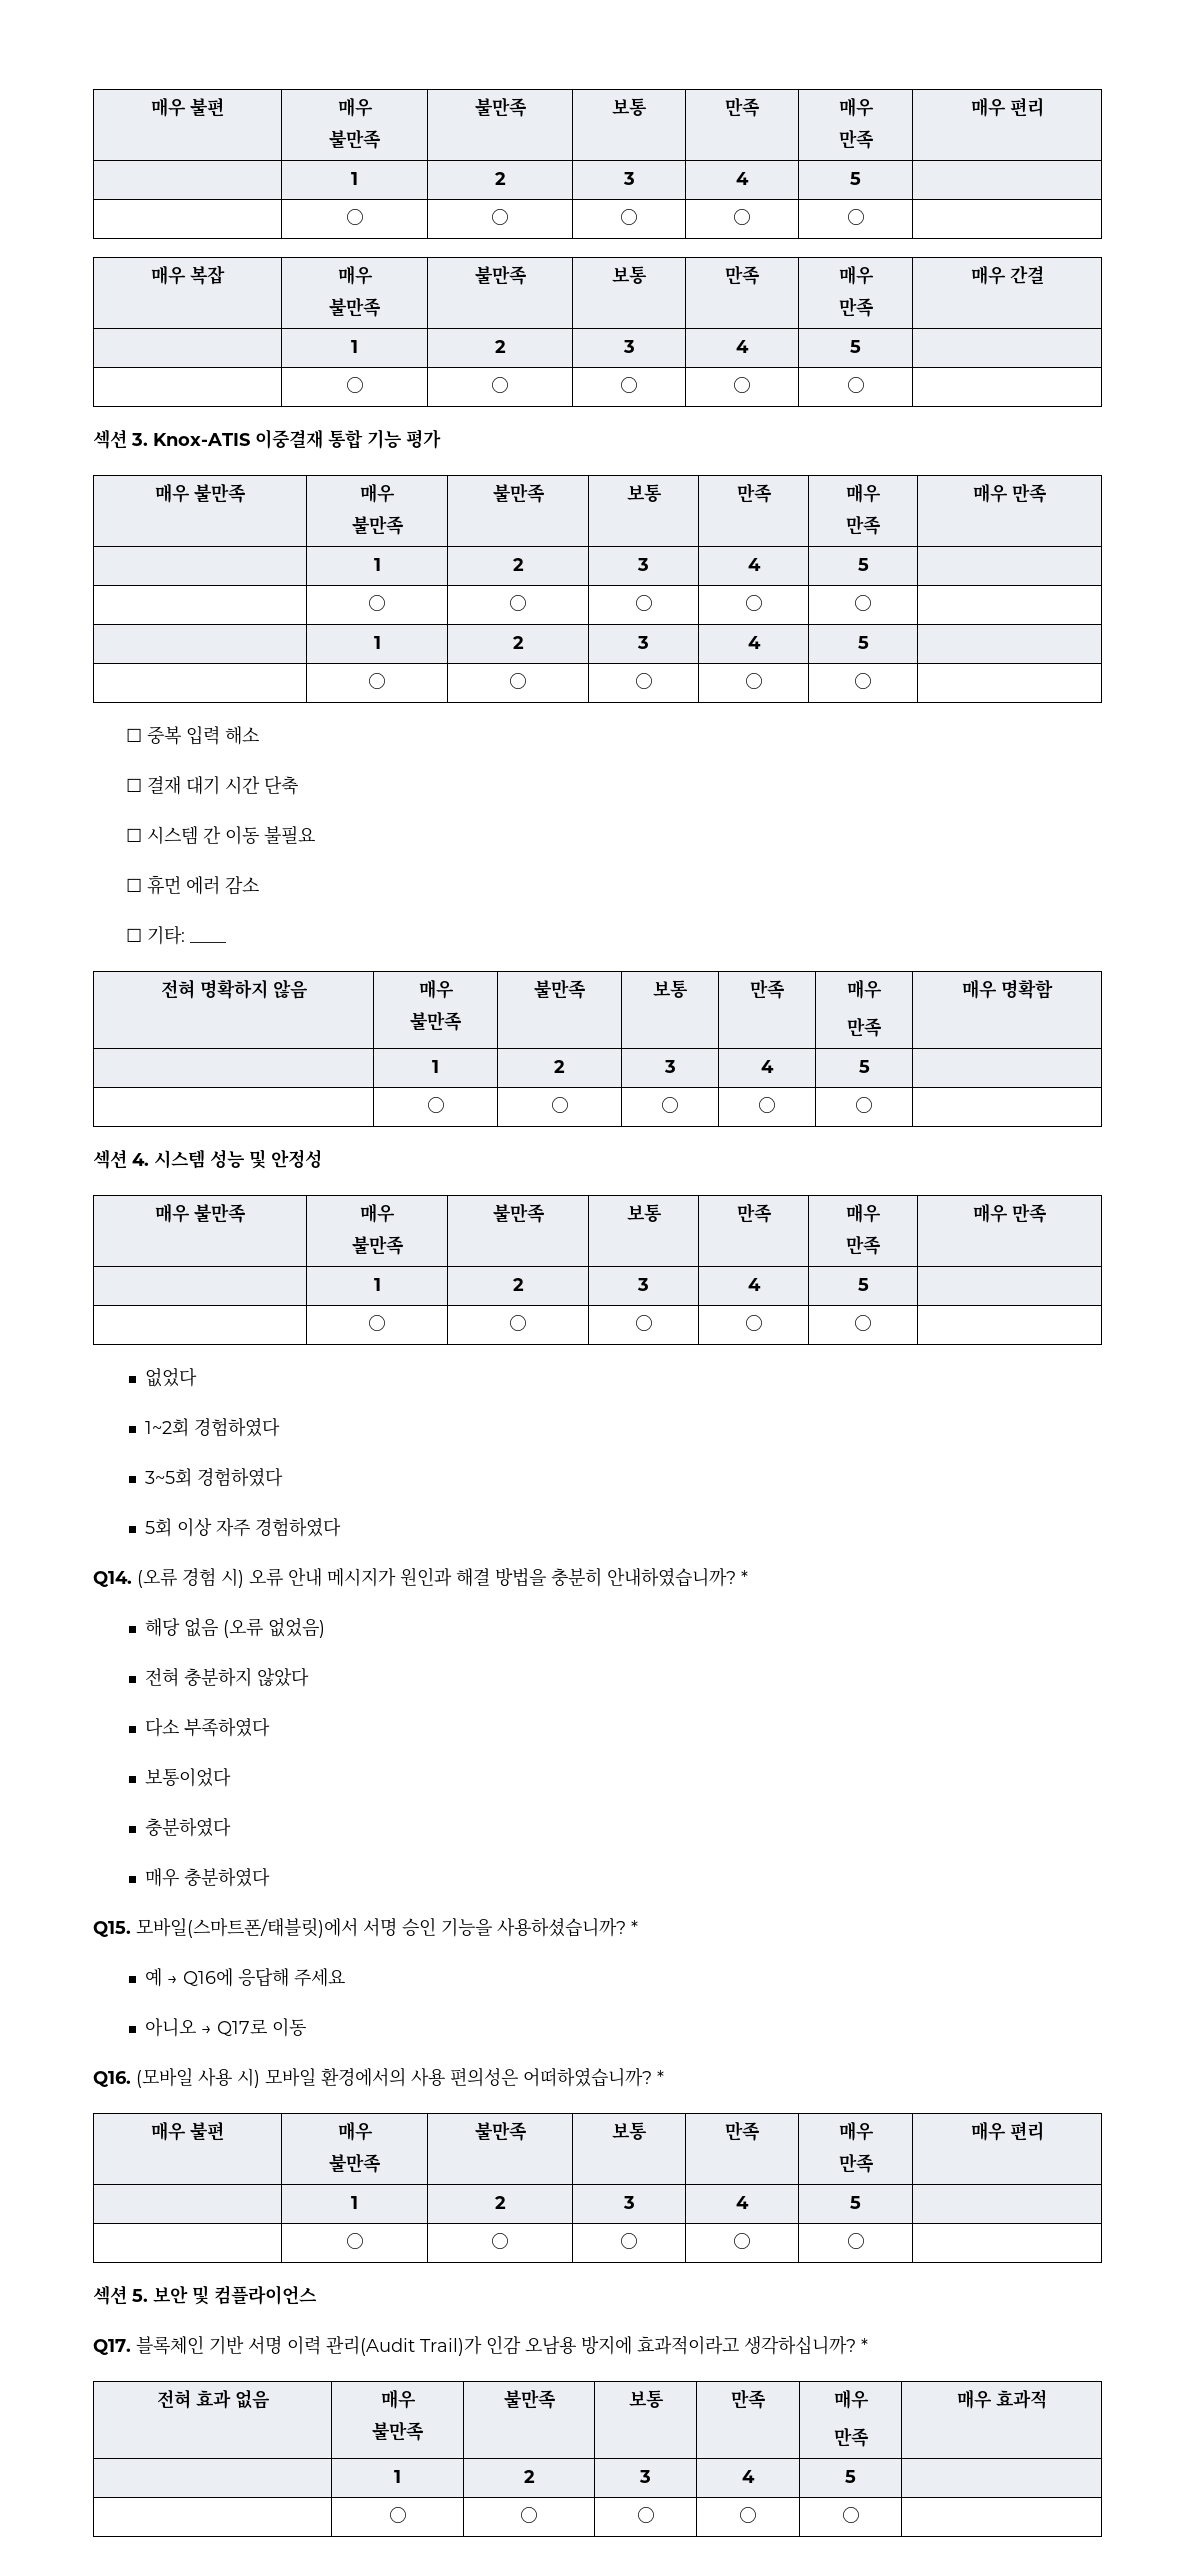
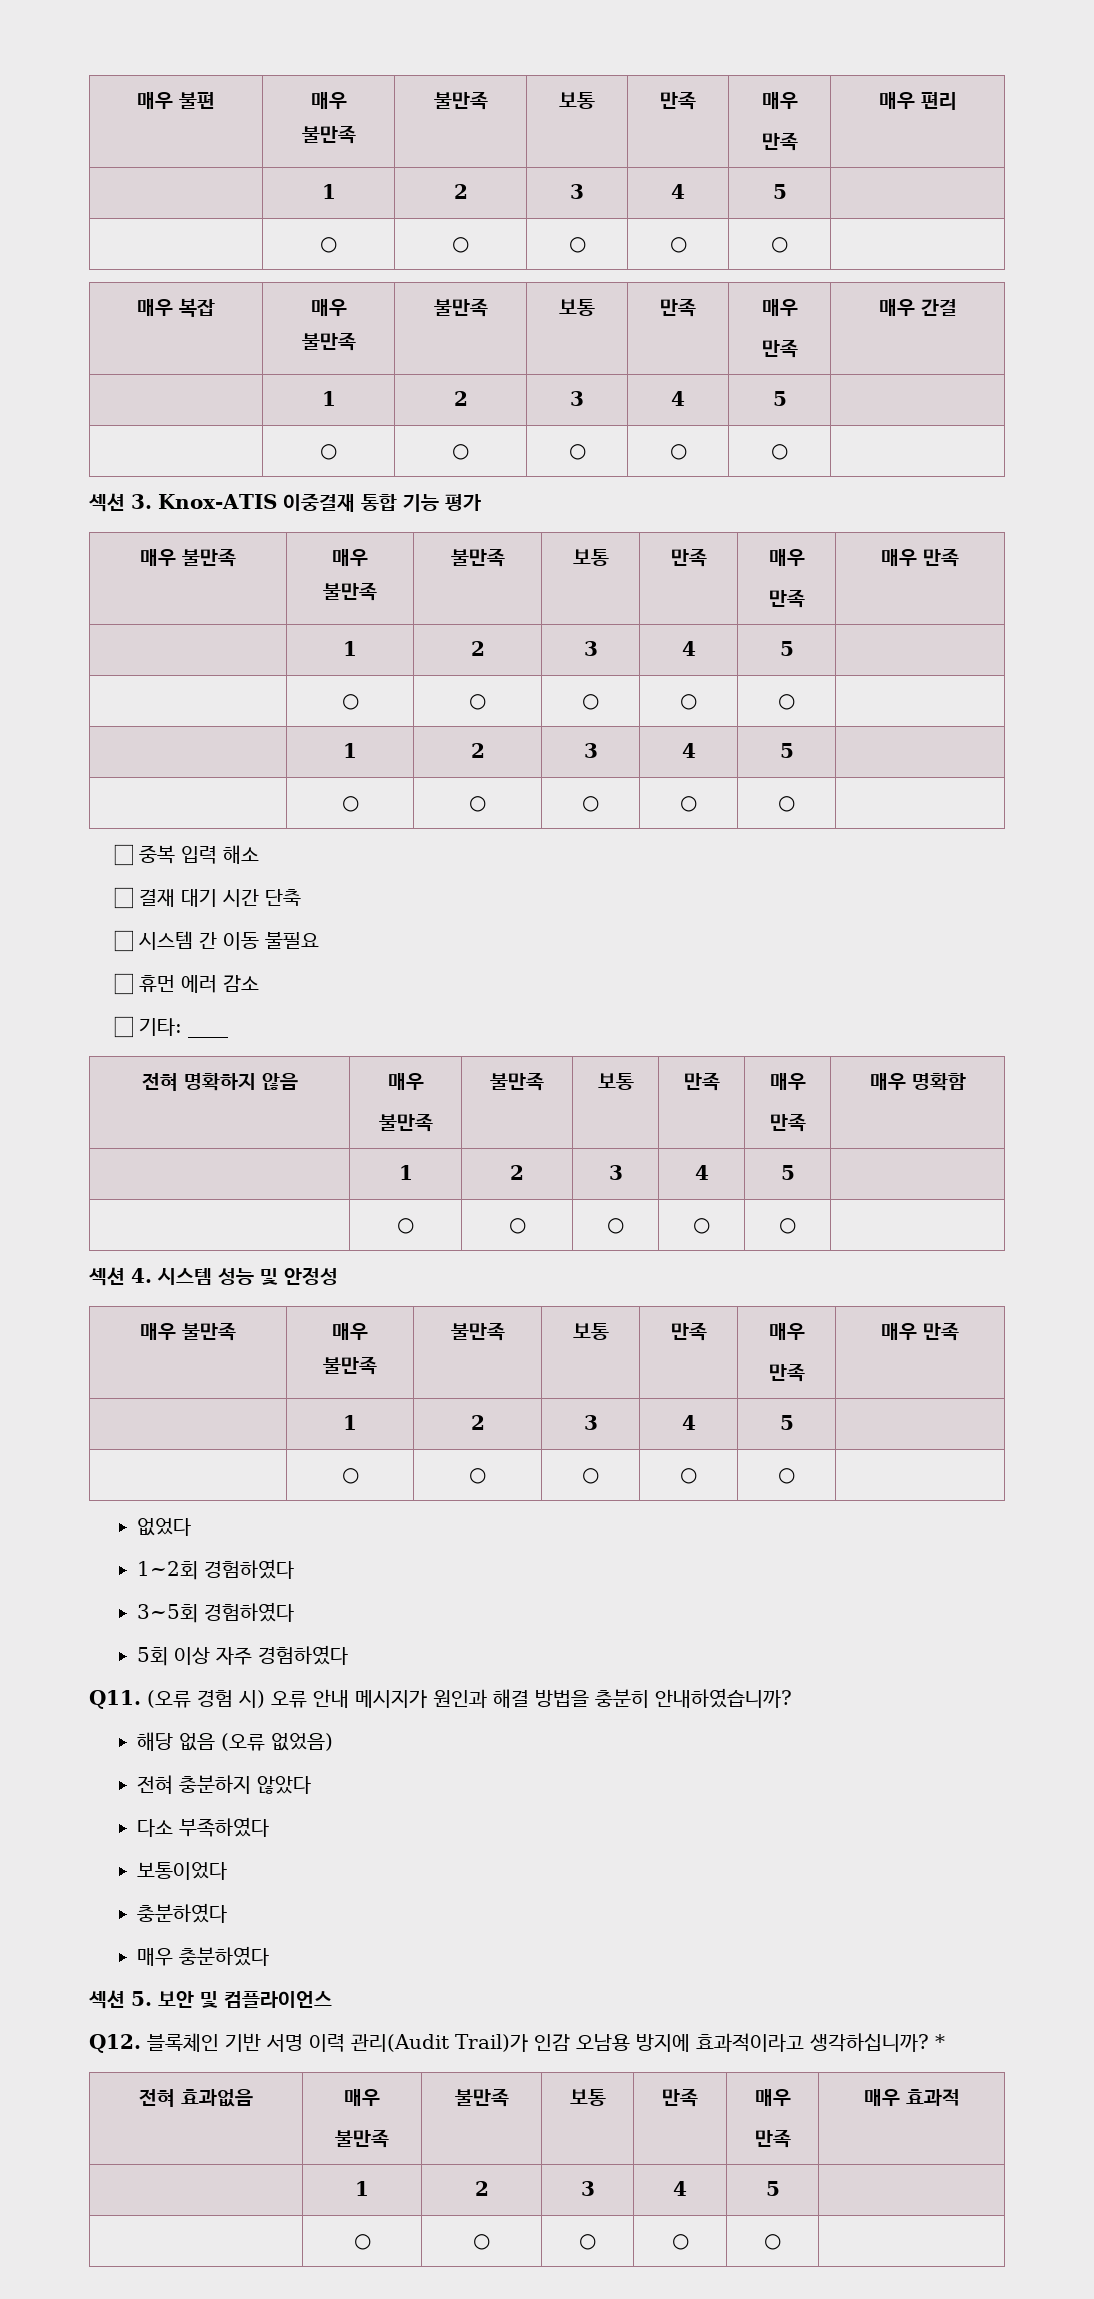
[93,1571,132,1587] Q14. -> [89,1690,141,1709] Q11.
[741,1570,748,1584] * -> (792, 1698) none
[93,1917,638,1938] [145,1967,346,1987] [145,2018,307,2037] [93,2067,664,2088] [151,2121,224,2141] [337,2121,373,2141] [329,2153,381,2173] [474,2121,527,2141] [612,2122,647,2140] [725,2121,760,2141] [838,2121,874,2141] [838,2153,874,2173] [970,2121,1044,2141] [351,2196,358,2209] [494,2196,506,2209] [622,2196,635,2209] [736,2196,749,2209] [850,2196,861,2209] [345,2233,364,2249] [491,2233,509,2249] [620,2233,638,2249] [733,2233,751,2249] [846,2233,865,2249] // Q15. 모바일(스마트폰/태블릿)에서 서명 승인 기능을 사용하셨습니까? * // 예 → Q16에 응답해 주세요 // 아니오 → Q17로 이동 // Q16. (모바일 사용 시) 모바일 환경에서의 사용 편의성은 어떠하였습니까? * // 매우 불편 | 매우 // 불만족 | 불만족 | 보통 | 만족 | 매우 // 만족 | 매우 편리 // | 1 | 2 | 3 | 4 | 5 | // | ○ | ○ | ○ | ○ | ○ | -> (269, 1956) none
[93,2339,131,2355] Q17. -> [89,2034,141,2053] Q12.
[195,2389,270,2409] 효과 없음 -> [181,2089,253,2107] 효과없음

